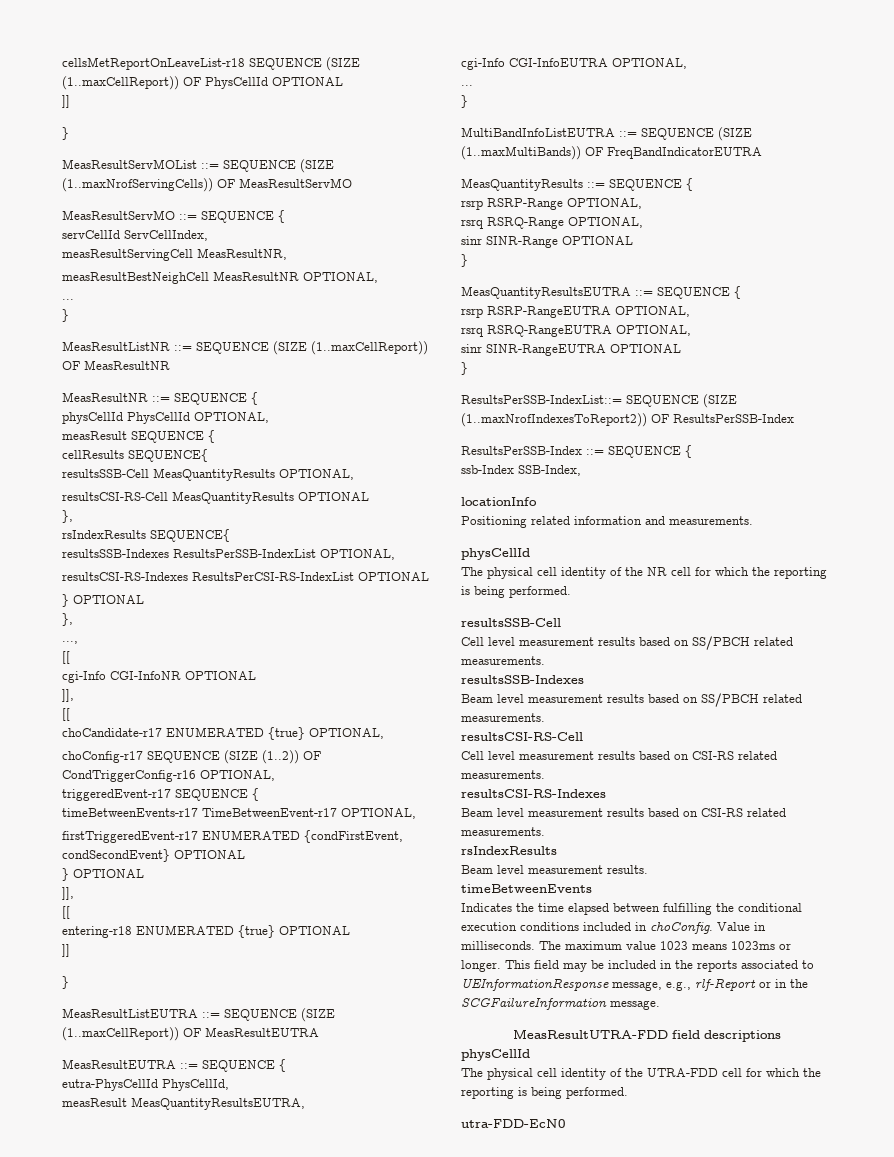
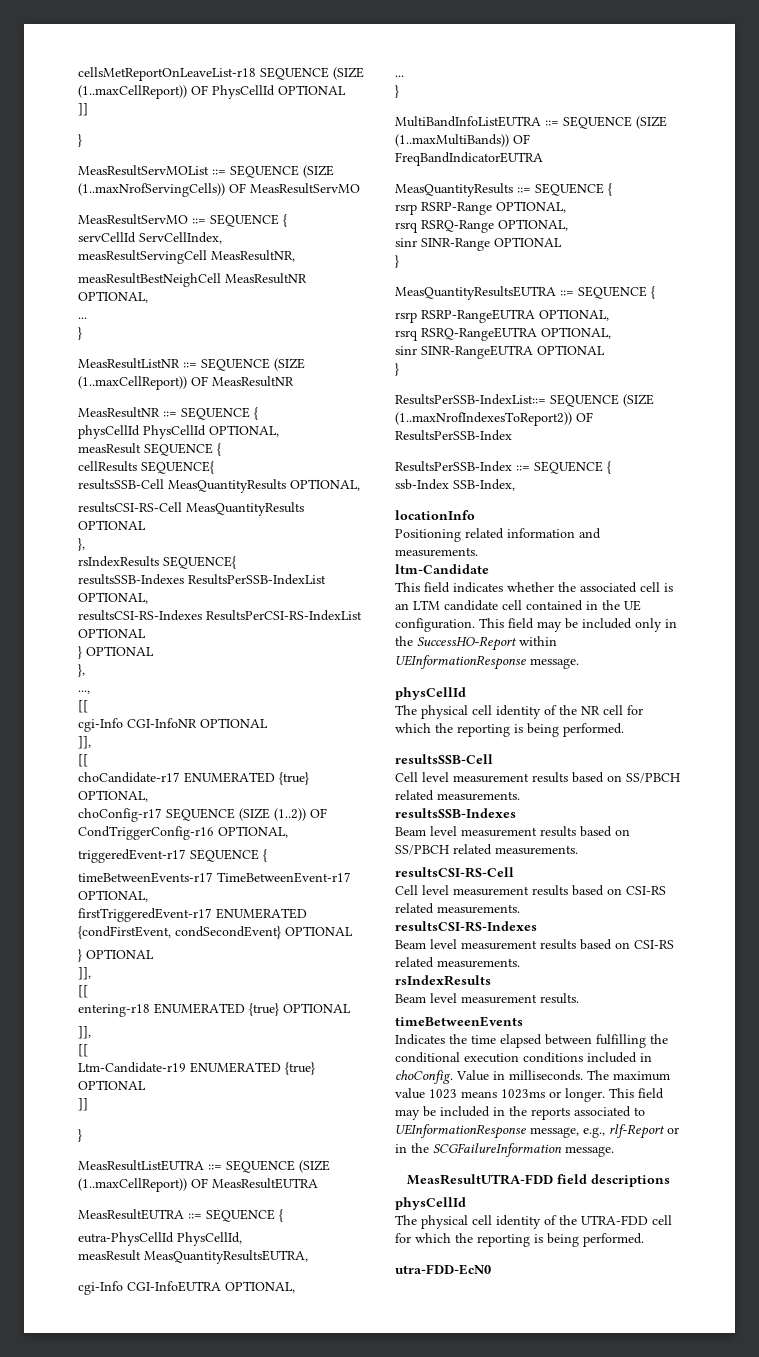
(350, 930) none -> [78,1026,91,1039] [78,1044,88,1057] [78,1062,315,1075] [78,1080,146,1090] // ]], // [[ // Ltm-Candidate-r19 ENUMERATED {true} OPTIONAL
(753, 520) none -> [395,564,489,574] [395,582,673,593] [395,600,641,611] [395,618,677,632] [395,636,557,651] [395,655,579,670] // ltm-Candidate // This field indicates whether the associated cell is an LTM candidate cell contained in the UE configuration. This field may be included only in the SuccessHO-Report within UEInformationResponse message.

